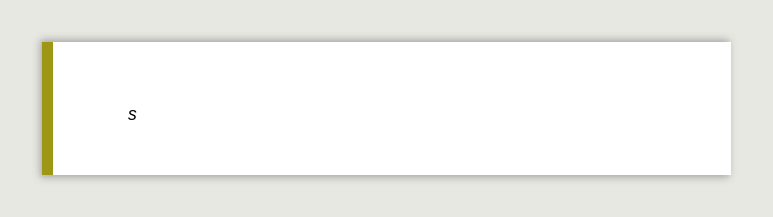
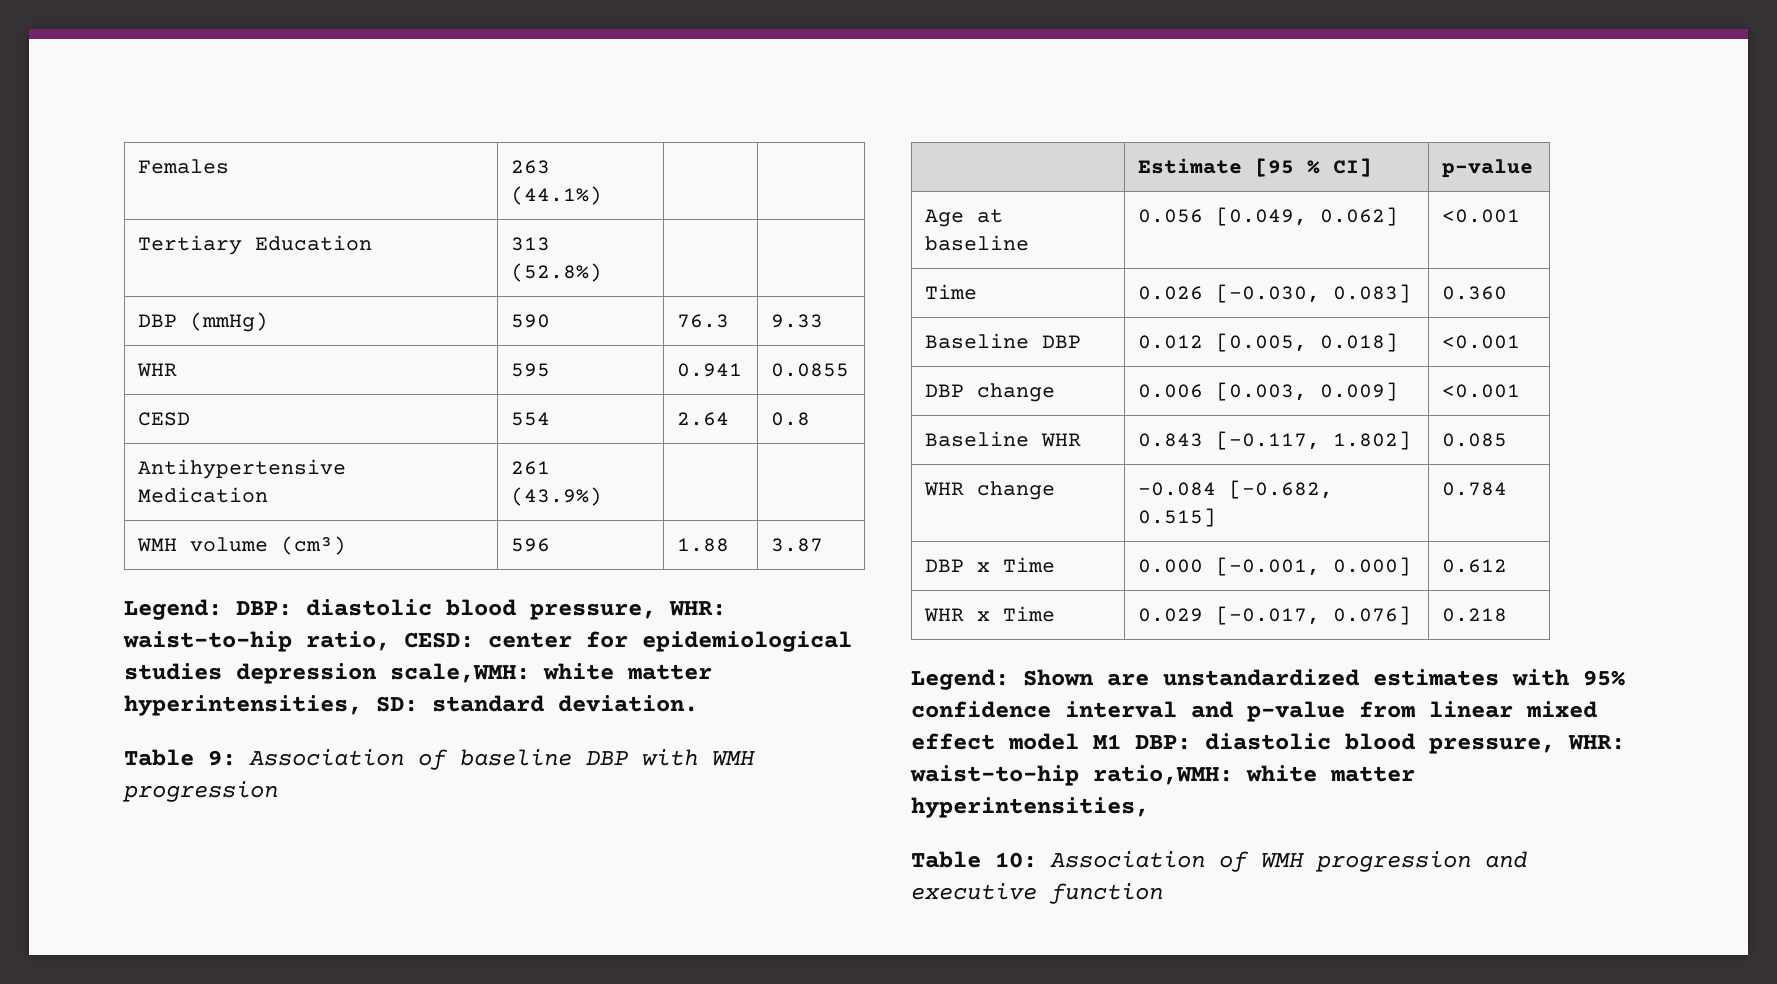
[128,110,137,120] s -> [138,159,230,174] [511,160,551,174] [511,186,603,205] [138,235,373,255] [511,237,551,251] [511,263,603,282] [138,312,269,332] [511,314,551,328] [677,314,730,328] [771,314,824,328] [137,363,178,377] [511,363,551,377] [677,363,743,377] [771,363,850,377] [138,412,191,426] [511,412,551,426] [677,412,730,426] [771,412,811,426] [138,459,347,479] [138,487,269,503] [511,461,551,475] [511,487,603,506] [137,536,347,555] [511,538,551,552] [677,538,730,552] [771,538,824,552] [124,599,726,620] [123,631,852,652] [124,663,712,684] [124,695,698,716] [124,749,756,770] [122,781,278,802] [1138,158,1373,177] [1442,159,1534,178] [925,209,1004,227] [925,235,1030,251] [1138,207,1399,226] [1442,209,1521,223] [925,284,978,300] [1138,284,1412,303] [1442,286,1508,300] [925,333,1082,349] [1138,333,1399,352] [1442,335,1521,349] [925,383,1056,402] [1138,382,1399,401] [1442,384,1521,398] [925,431,1082,447] [1138,431,1412,450] [1442,433,1508,447] [924,481,1056,500] [1138,480,1334,499] [1138,508,1217,527] [1442,482,1508,496] [925,557,1056,573] [1138,557,1412,576] [1442,559,1508,573] [924,606,1056,622] [1138,606,1412,625] [1442,608,1508,622] [911,669,1625,690] [911,701,1597,722] [911,733,1625,754] [910,765,1415,786] [911,797,1149,818] [911,851,1527,872] [911,883,1163,904] Females | 263 (44.1%) | | // Tertiary Education | 313 (52.8%) | | // DBP (mmHg) | 590 | 76.3 | 9.33 // WHR | 595 | 0.941 | 0.0855 // CESD | 554 | 2.64 | 0.8 // Antihypertensive Medication | 261 (43.9%) | | // WMH volume (cm³) | 596 | 1.88 | 3.87 // Legend: DBP: diastolic blood pressure, WHR: waist-to-hip ratio, CESD: center for epidemiological studies depression scale,WMH: white matter hyperintensities, SD: standard deviation. // Table 9: Association of baseline DBP with WMH progression // | Estimate [95 % CI] | p-value // Age at baseline | 0.056 [0.049, 0.062] | <0.001 // Time | 0.026 [-0.030, 0.083] | 0.360 // Baseline DBP | 0.012 [0.005, 0.018] | <0.001 // DBP change | 0.006 [0.003, 0.009] | <0.001 // Baseline WHR | 0.843 [-0.117, 1.802] | 0.085 // WHR change | -0.084 [-0.682, 0.515] | 0.784 // DBP x Time | 0.000 [-0.001, 0.000] | 0.612 // WHR x Time | 0.029 [-0.017, 0.076] | 0.218 // Legend: Shown are unstandardized estimates with 95% confidence interval and p-value from linear mixed effect model M1 DBP: diastolic blood pressure, WHR: waist-to-hip ratio,WMH: white matter hyperintensities, // Table 10: Association of WMH progression and executive function

